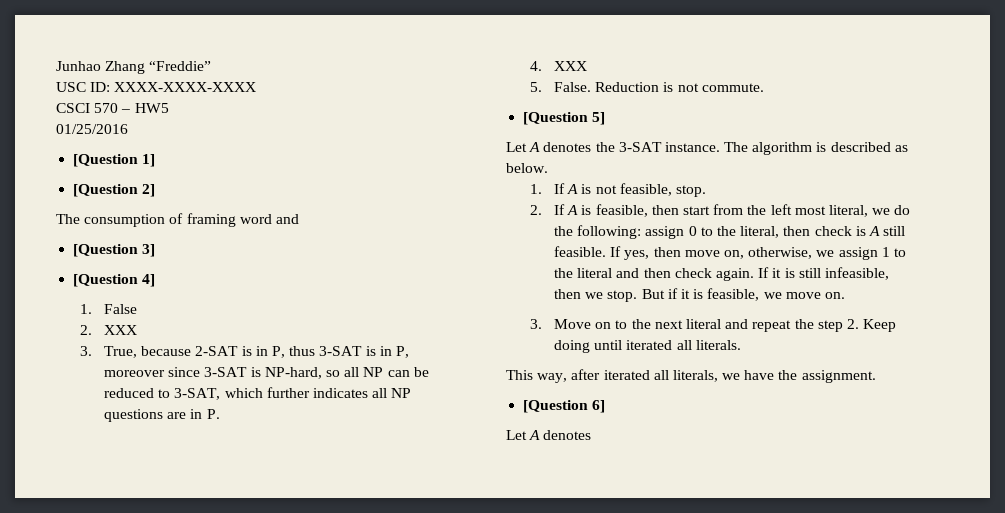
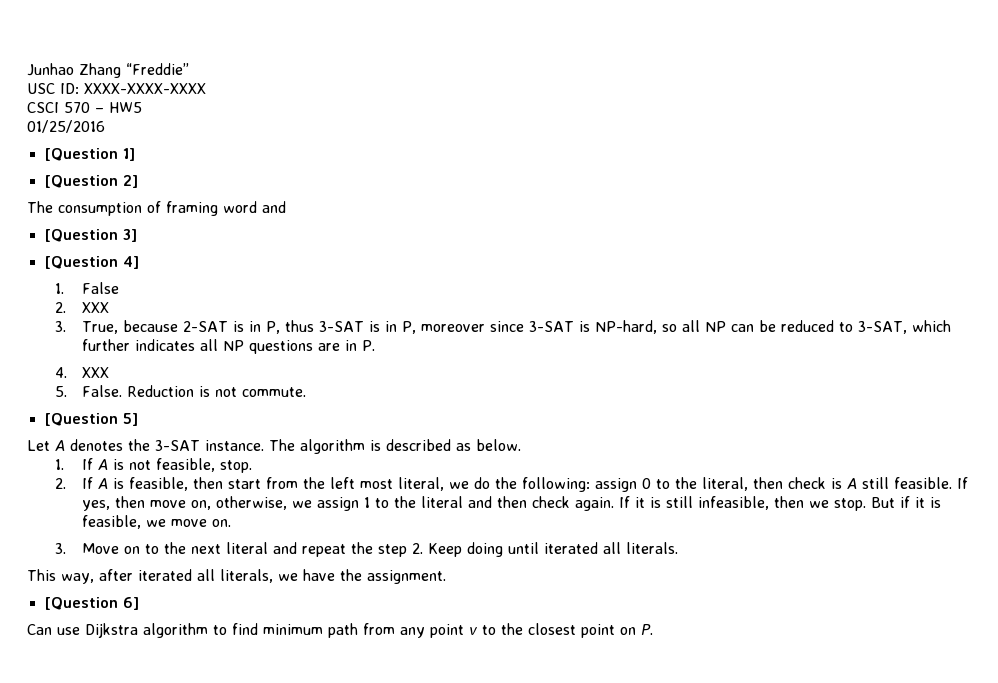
[506,430,592,440] Let A denotes -> [27,623,653,638] Can use Dijkstra algorithm to find minimum path from any point v to the closest point on P.

